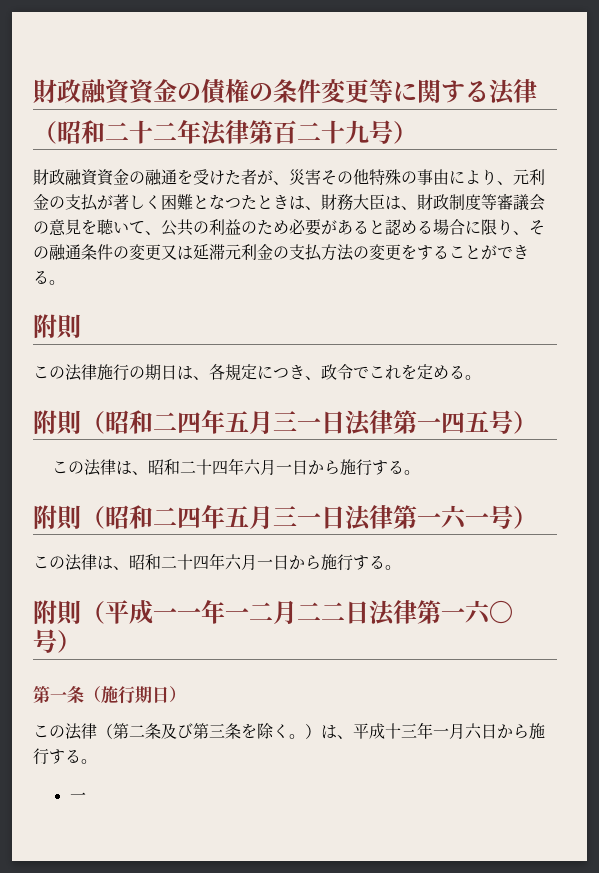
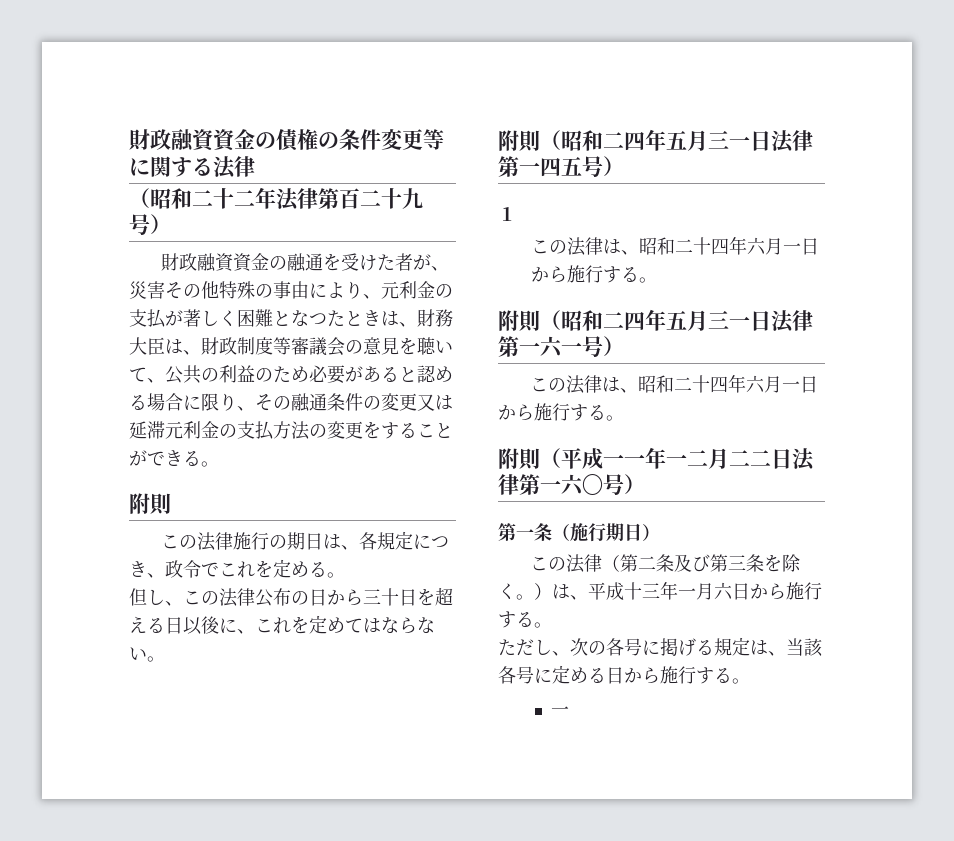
(481, 377) none -> [129,587,453,607] [129,615,435,635] [129,647,165,662] // 但し、この法律公布の日から三十日を超える日以後に、これを定めてはならない。
(537, 422) none -> [498,207,516,221] // １
(97, 761) none -> [498,637,823,657] [498,665,750,684] // ただし、次の各号に掲げる規定は、当該各号に定める日から施行する。

